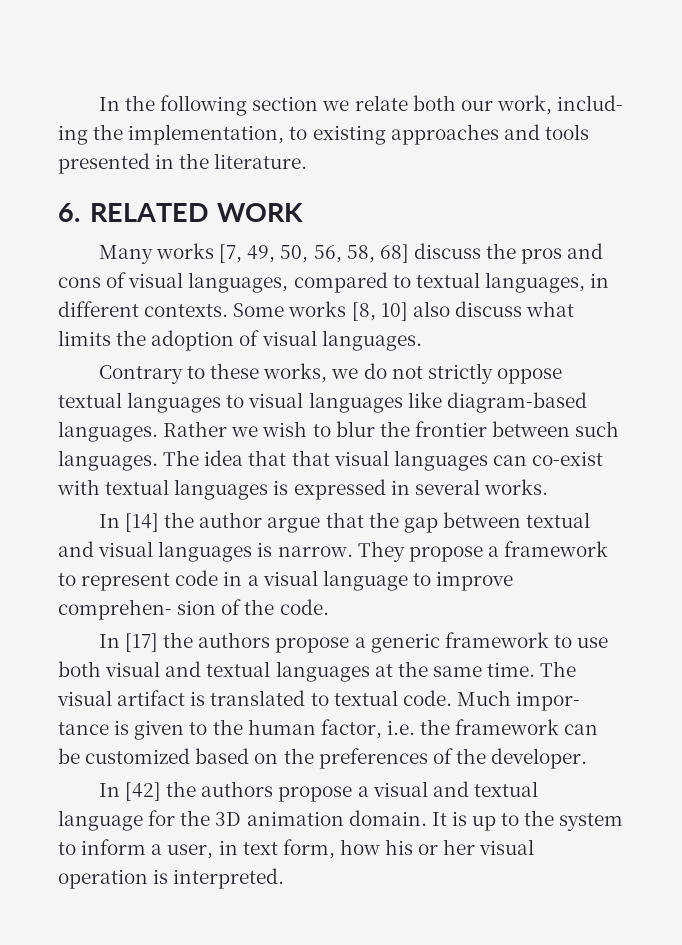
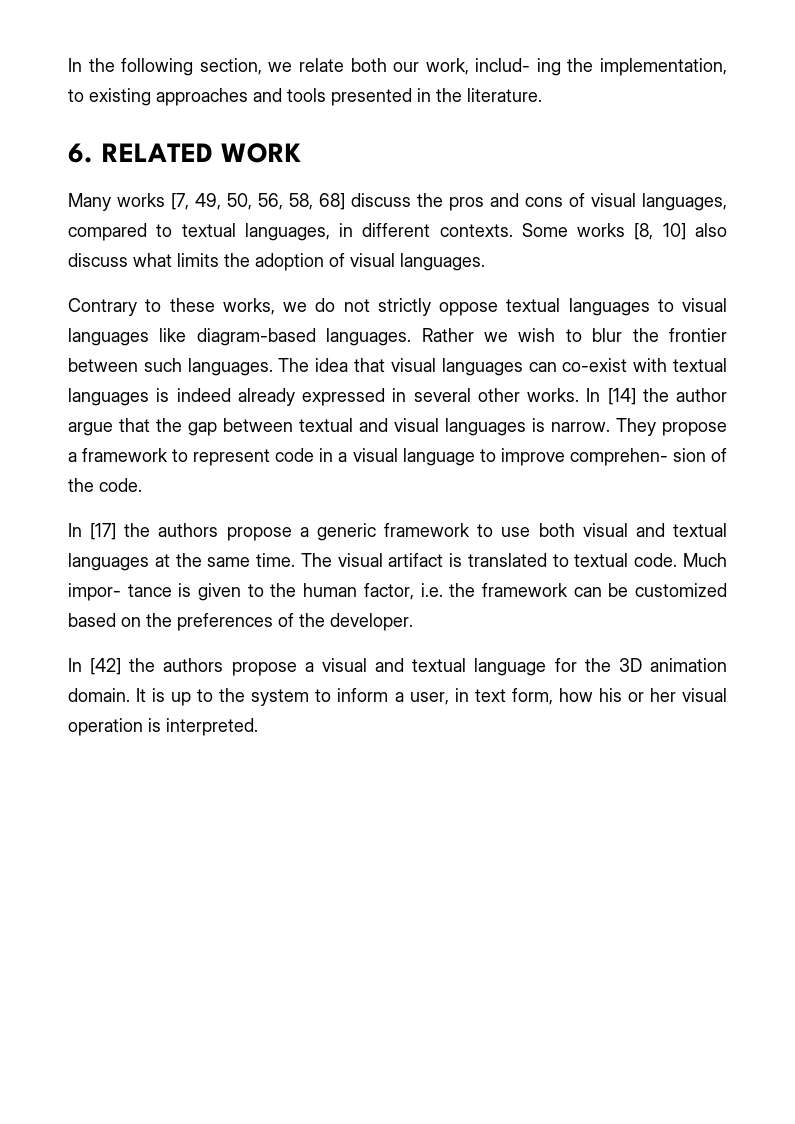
[252,96,319,111] section -> [199,58,262,75] section,
[291,450,330,466] that -> (386, 365) none
(289, 487) none -> [176,388,295,406] indeed already
(480, 487) none -> [477,388,520,402] other
(548, 487) // -> (579, 395) none

